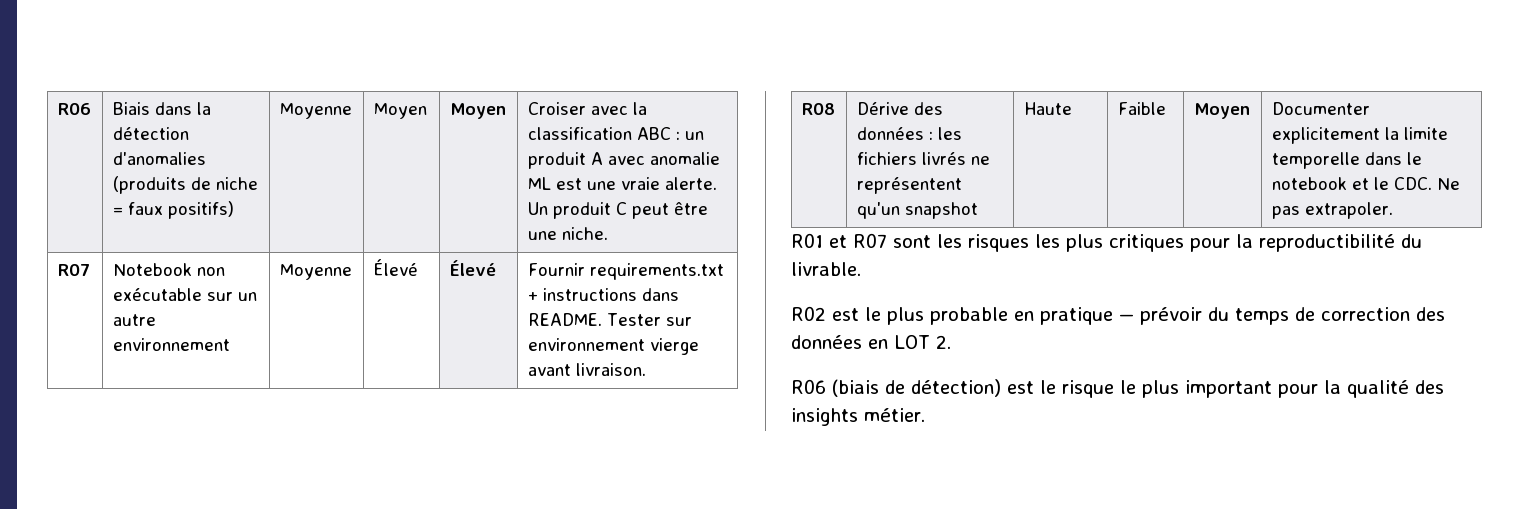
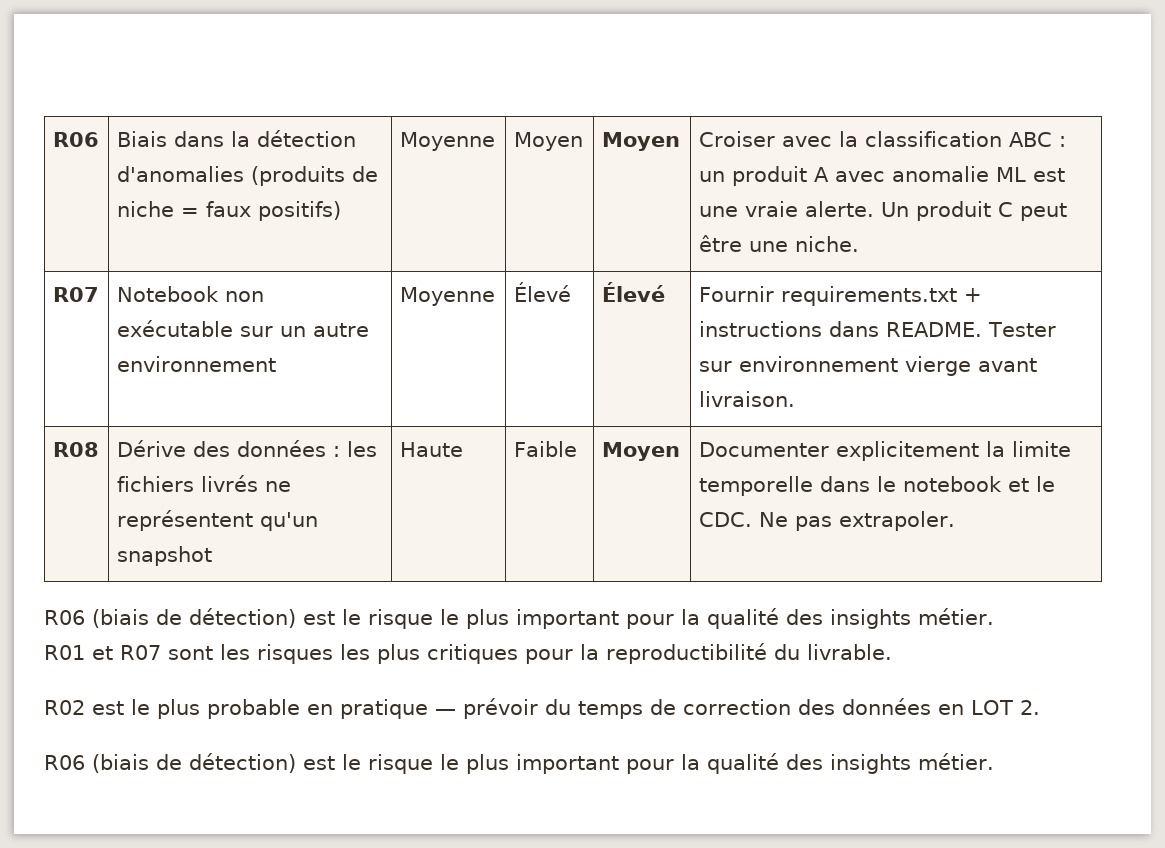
(1393, 210) none -> [44,608,994,629] // R06 (biais de détection) est le risque le plus important pour la qualité des insights métier.

